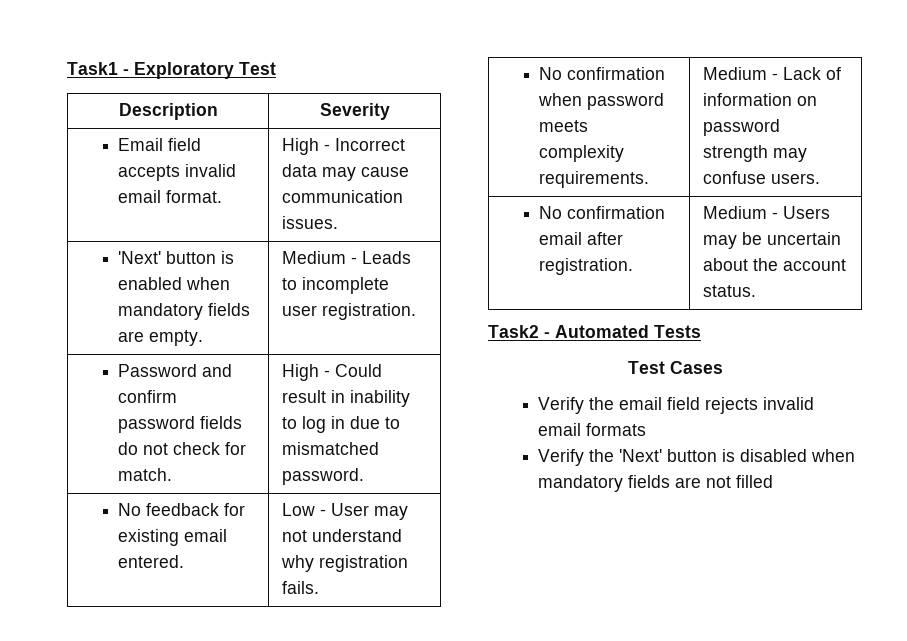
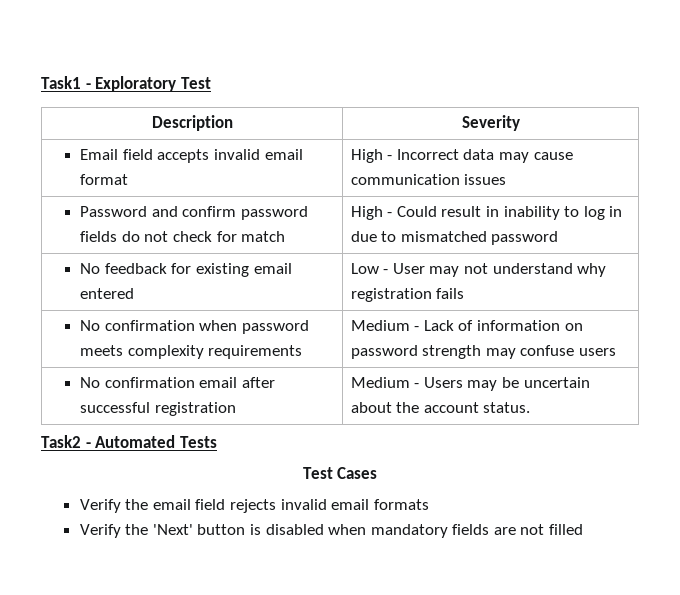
[166,190,223,203] format. -> [80,174,129,185] format
[281,216,338,229] [118,251,235,264] [118,277,231,290] [118,303,251,320] [118,330,204,346] [281,251,411,264] [281,277,389,294] [281,303,416,320] issues. // 'Next' button is enabled when mandatory fields are empty. | Medium - Leads to incomplete user registration. -> [464,174,507,185] issues
[118,468,173,481] match. -> [241,231,286,242] match
[281,468,364,485] password. -> [491,231,559,245] password
[118,555,185,568] entered. -> [80,288,135,299] entered
[281,581,319,594] fails. -> [436,288,465,299] fails
[539,171,650,188] requirements. -> [208,345,303,359] requirements
[770,173,820,184] users. -> [578,348,616,356] users
[539,258,634,275] registration. -> [80,402,236,416] successful registration

